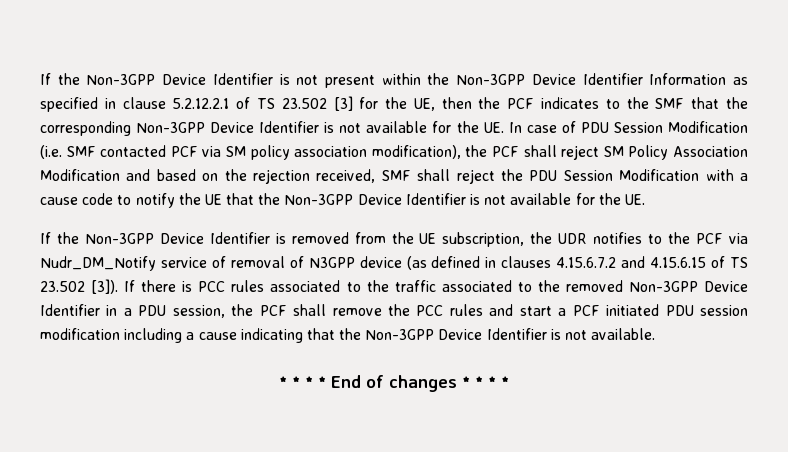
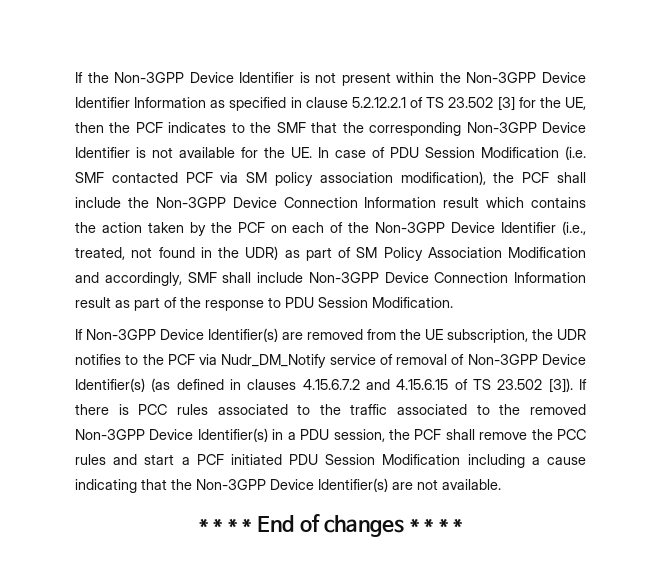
[561,145,600,160] reject -> [75,197,586,208] [75,221,586,236] [75,246,351,261] include the Non-3GPP Device Connection Information result which contains the action taken by the PCF on each of the Non-3GPP Device Identifier (i.e., treated, not found in the UDR) as part of
[156,169,748,184] [40,193,645,208] [40,232,286,244] based on the rejection received, SMF shall reject the PDU Session Modification with a cause code to notify the UE that the Non-3GPP Device Identifier is not available for the UE. // If the Non-3GPP Device Identifier is -> [104,272,586,286] [75,297,453,311] [75,328,303,342] accordingly, SMF shall include Non-3GPP Device Connection Information result as part of the response to PDU Session Modification. // If Non-3GPP Device Identifier(s) are
[308,256,402,268] N3GPP device -> [467,354,586,365] [75,378,145,392] Non-3GPP Device Identifier(s)
[40,304,100,316] Identifier -> [197,428,268,442] Identifier(s)
[700,305,749,316] [40,328,120,340] session modification -> [325,454,461,465] Session Modification
[486,328,561,340] Identifier is -> [318,478,413,492] Identifier(s) are

